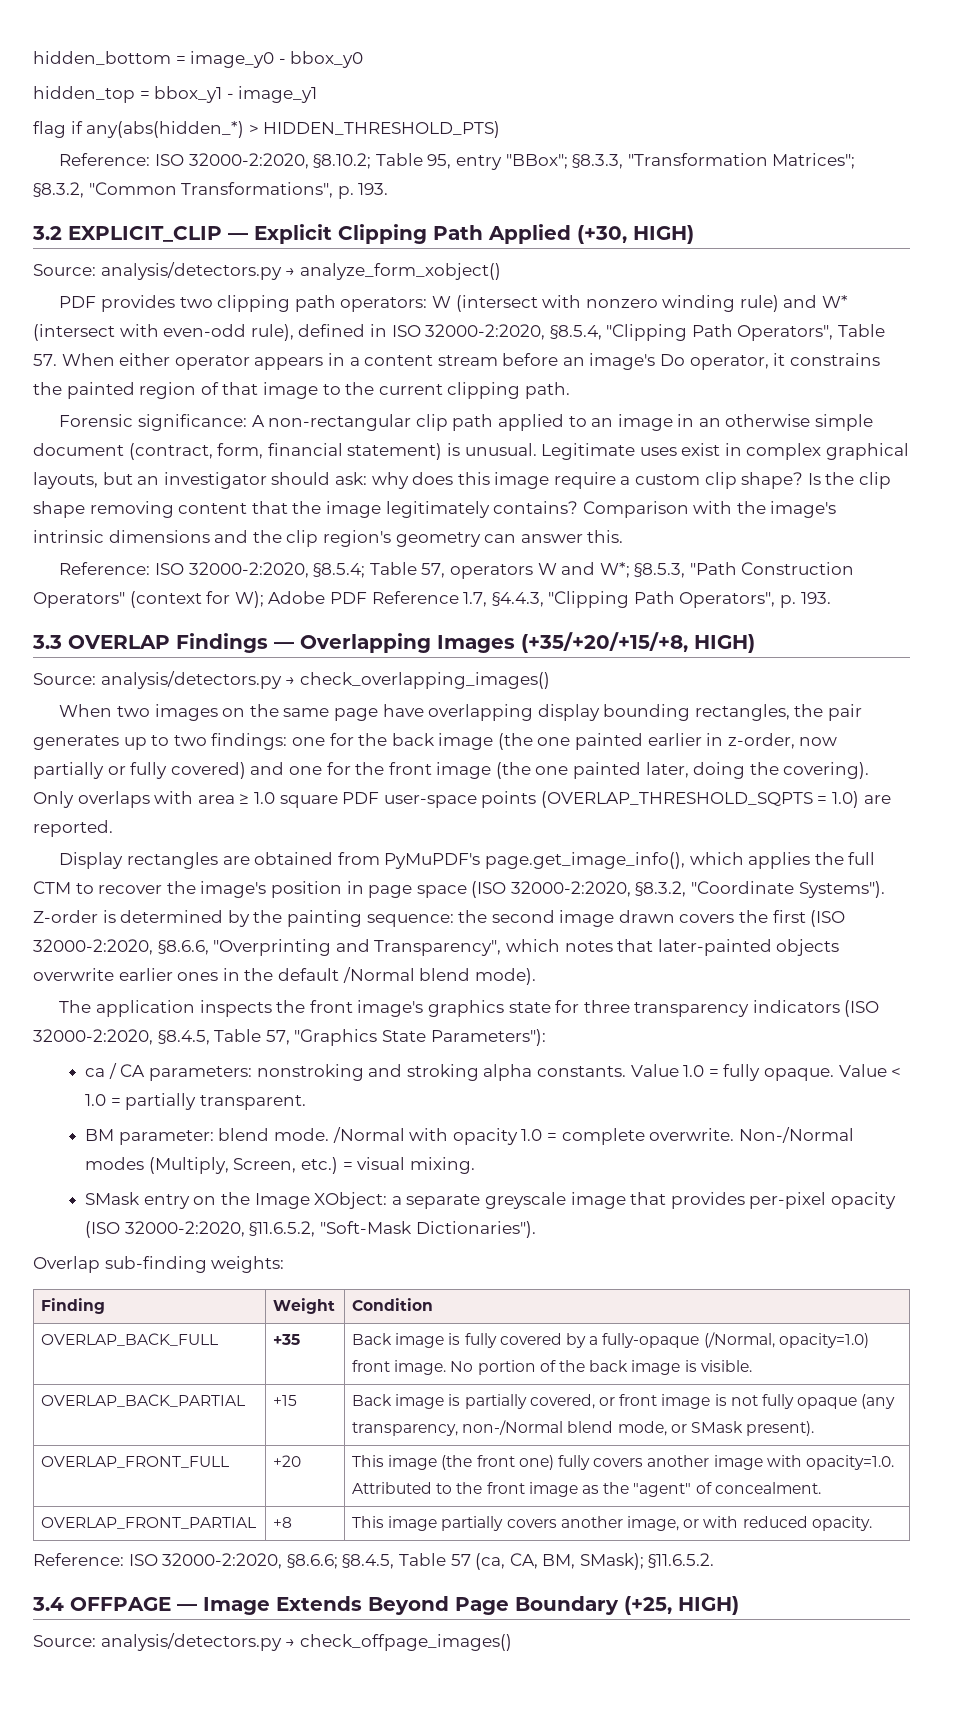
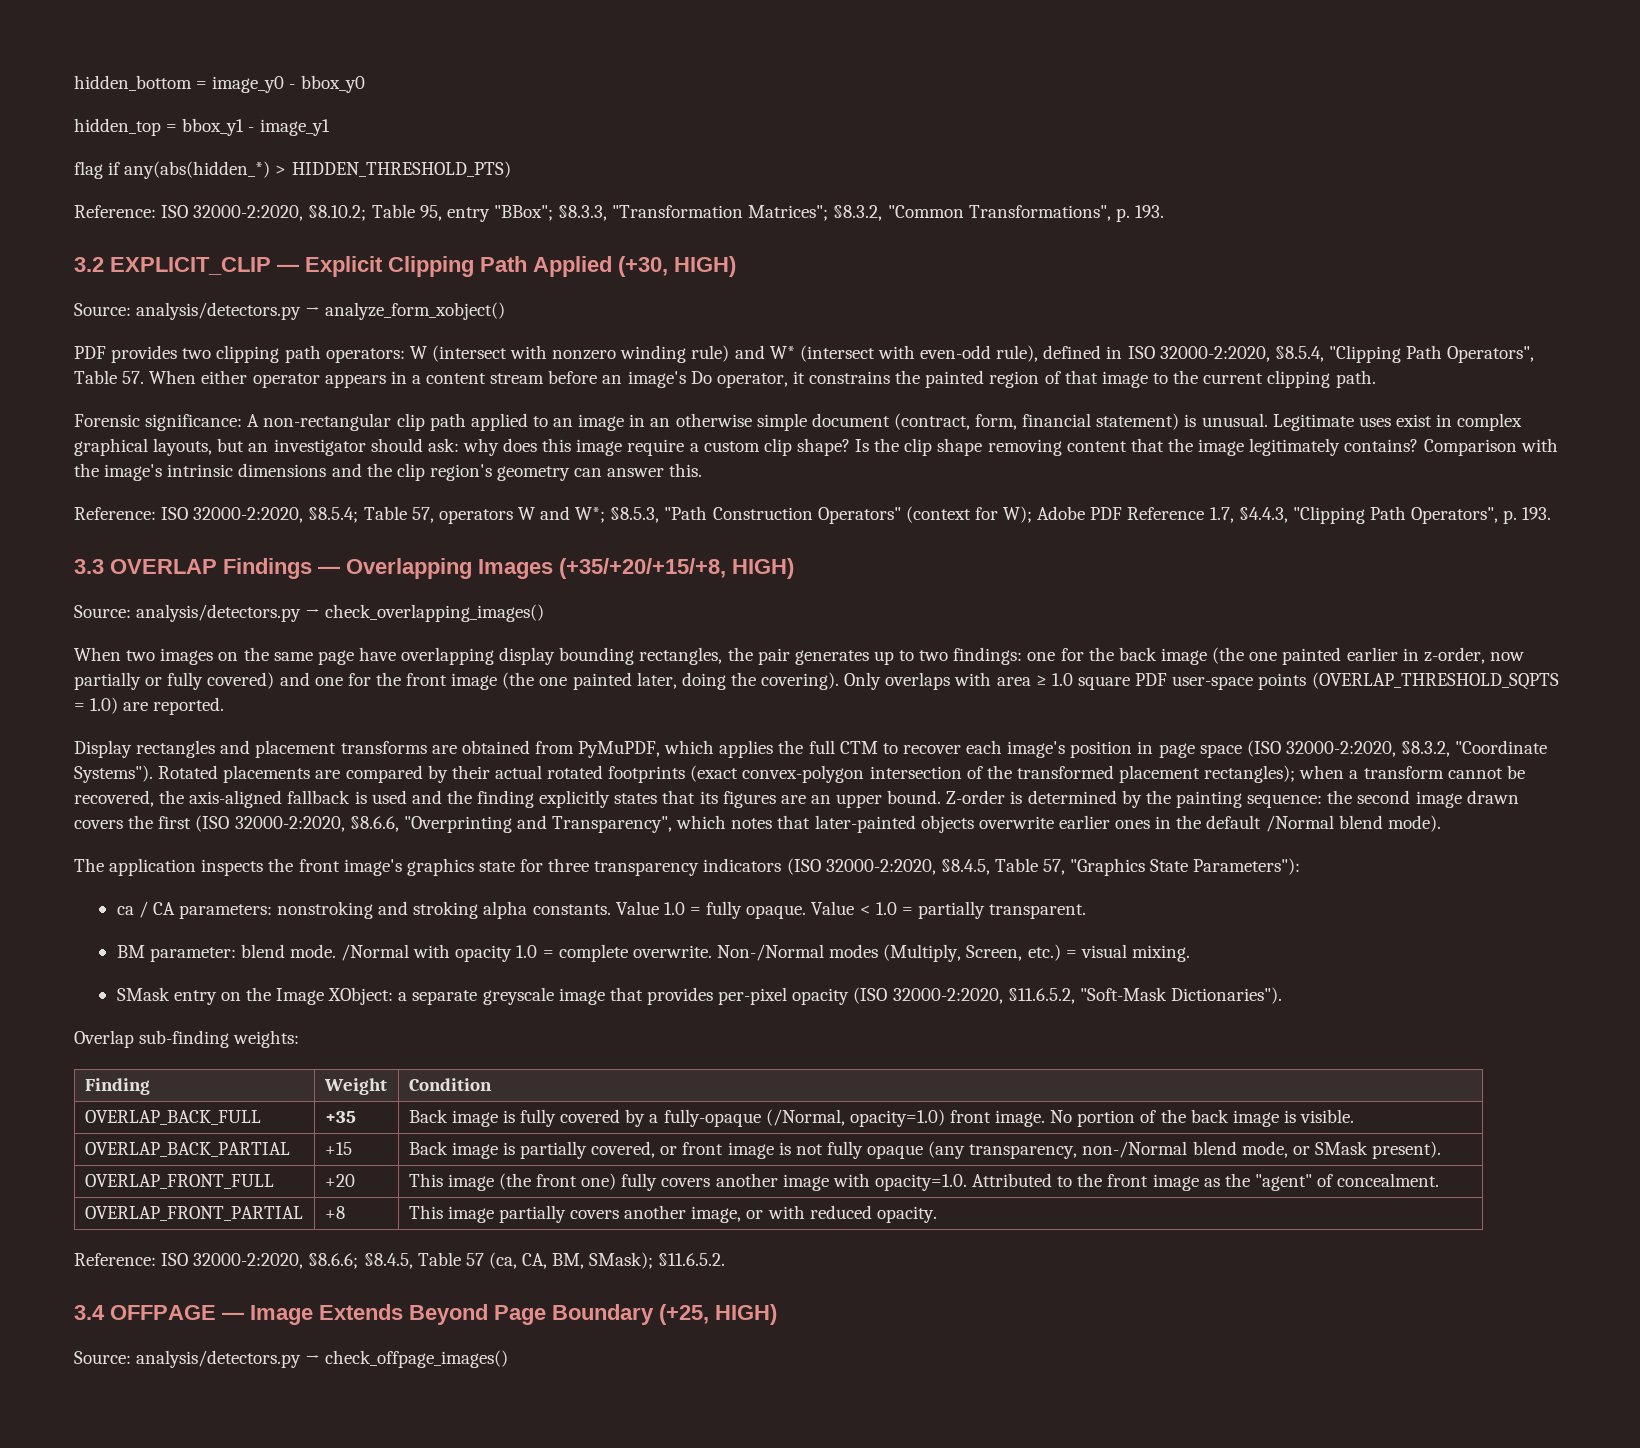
(218, 860) none -> [220,740,427,758] and placement transforms
[384,852,685,869] PyMuPDF's page.get_image_info(), -> [578,741,661,758] PyMuPDF,
[166,881,196,894] the -> [966,740,1003,754] each
(885, 889) none -> [158,765,1525,783] [74,790,942,808] Rotated placements are compared by their actual rotated footprints (exact convex-polygon intersection of the transformed placement rectangles); when a transform cannot be recovered, the axis-aligned fallback is used and the finding explicitly states that its figures are an upper bound.

